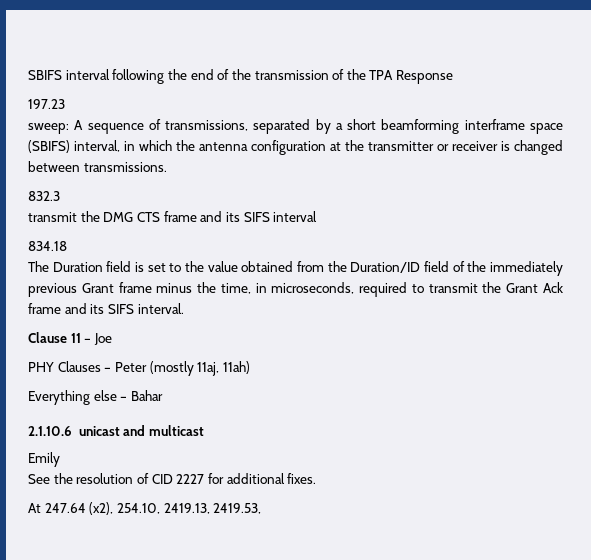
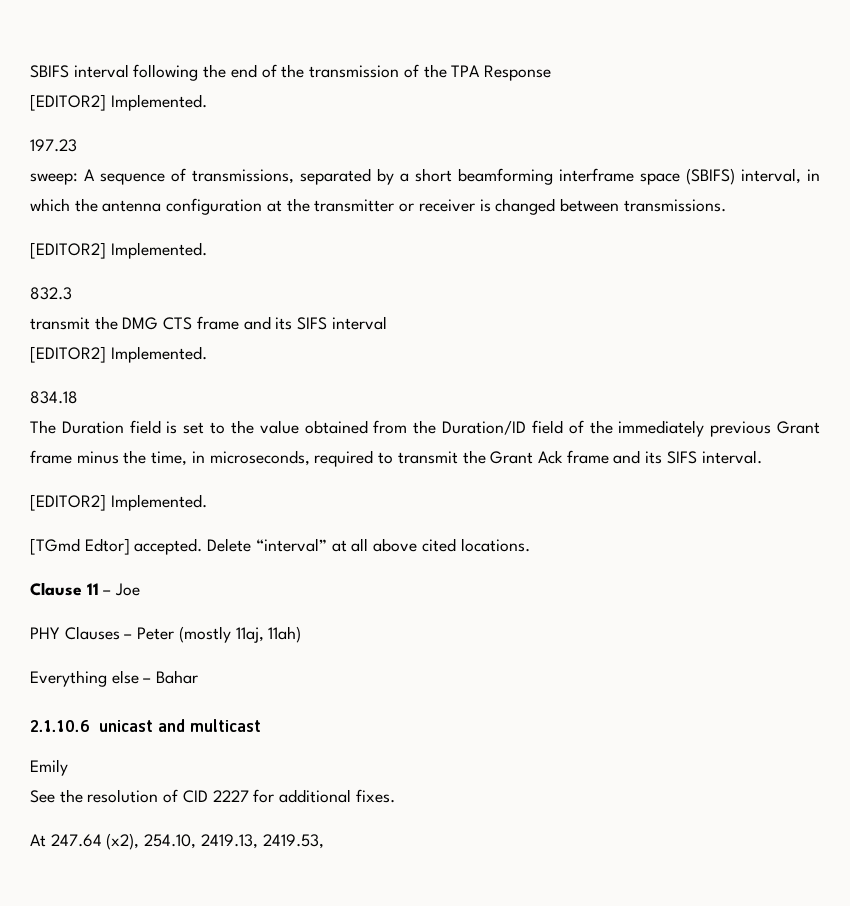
(454, 77) none -> [30,94,207,111] // [EDITOR2] Implemented.
(167, 167) none -> [30,242,207,259] // [EDITOR2] Implemented.
(318, 216) none -> [30,346,207,363] // [EDITOR2] Implemented.
(184, 308) none -> [30,494,207,511] [30,538,530,555] // [EDITOR2] Implemented. // [TGmd Edtor] accepted. Delete “interval” at all above cited locations.

